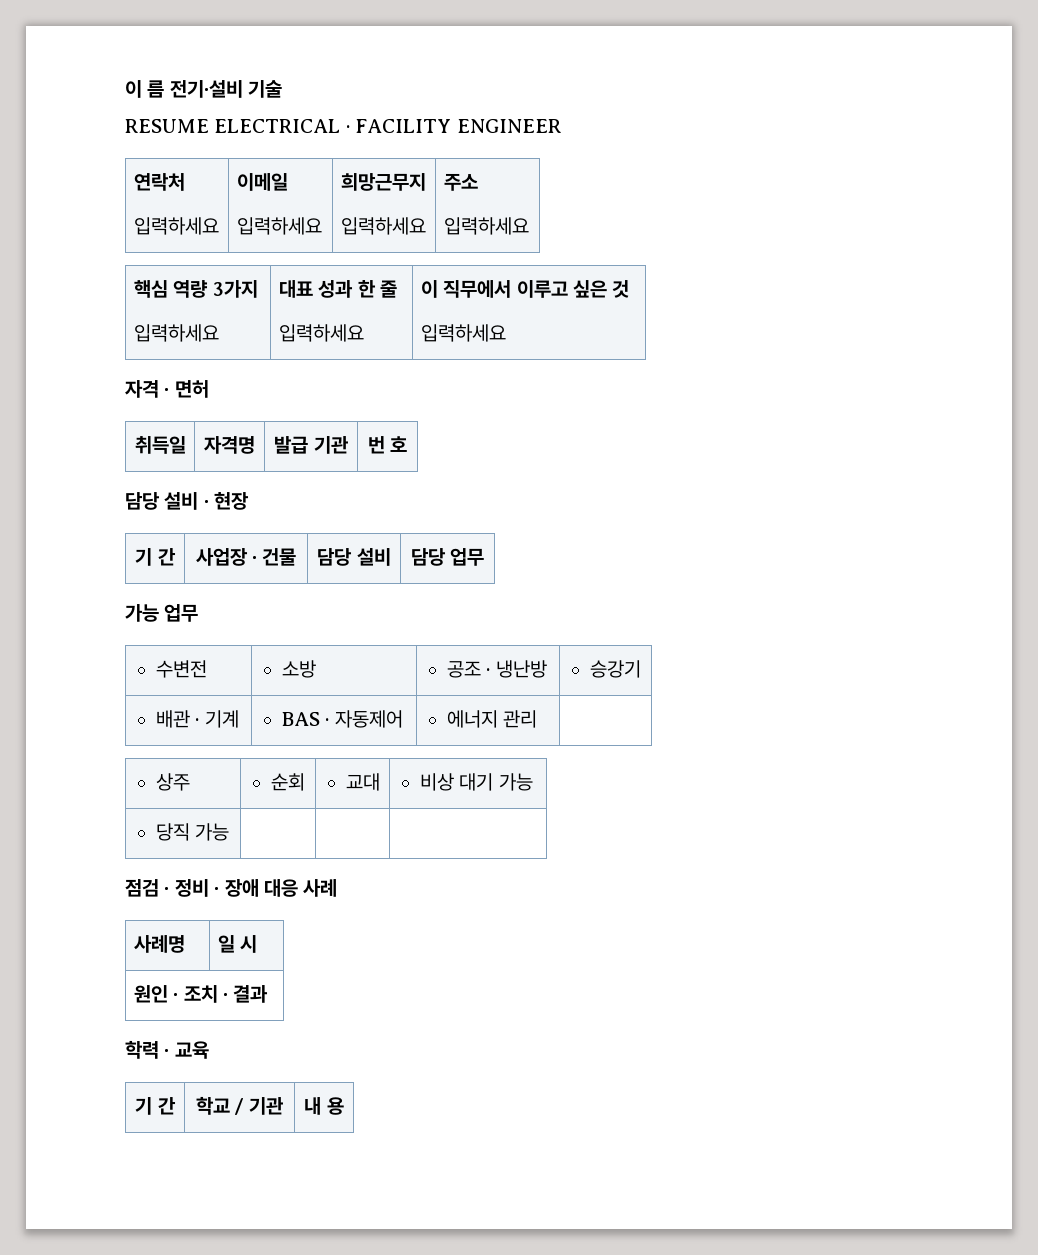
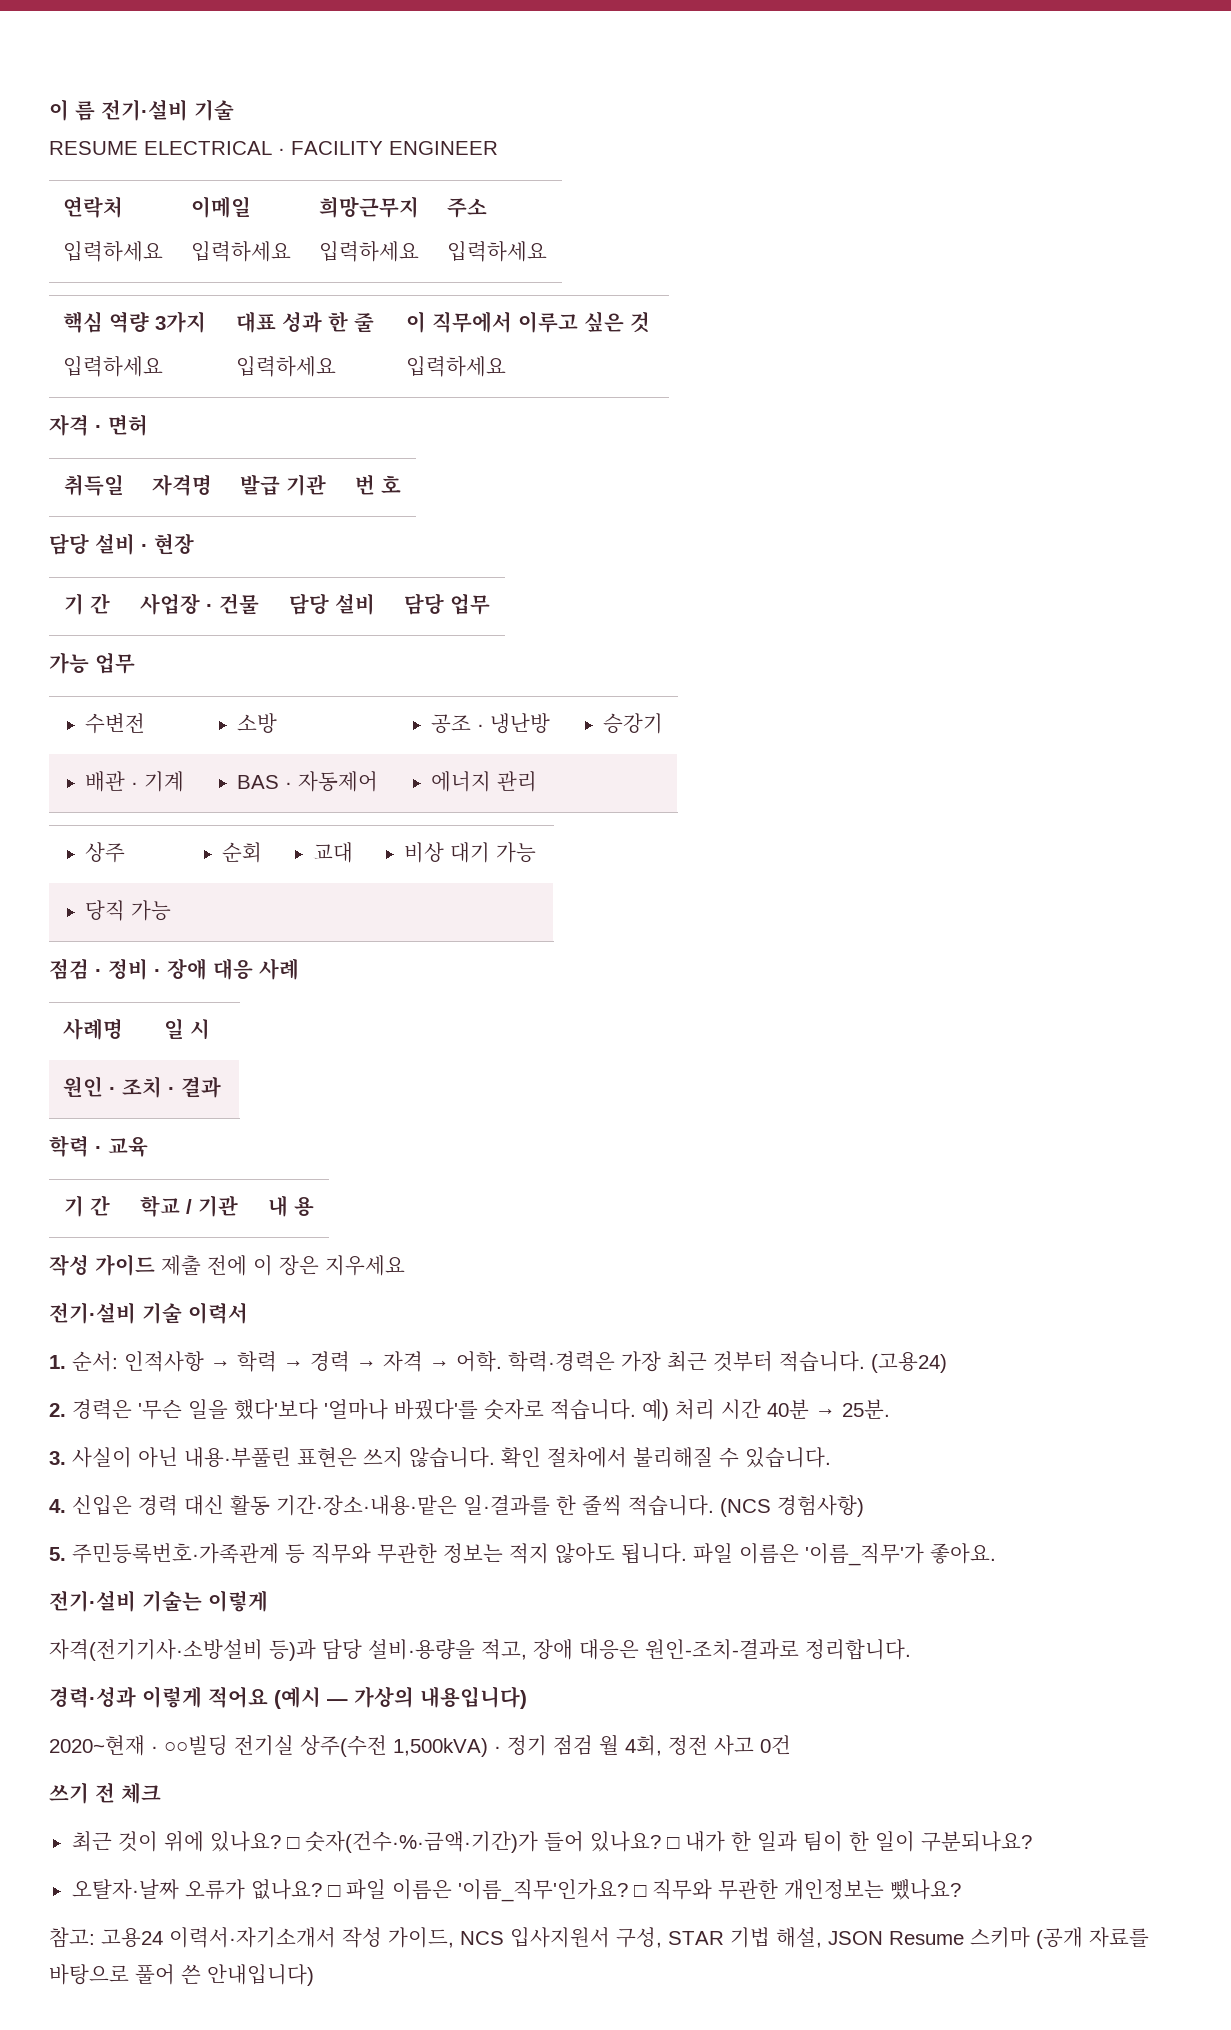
(344, 1106) none -> [49,1254,405,1276] [49,1302,248,1324] [49,1351,947,1373] [49,1399,890,1421] [49,1447,831,1468] [49,1495,864,1517] [49,1543,996,1566] [49,1590,268,1612] [49,1639,911,1661] [49,1686,527,1709] [49,1734,791,1757] [49,1782,161,1804] [71,1831,1032,1853] [71,1879,961,1902] [49,1927,1149,1949] [49,1964,314,1986] // 작성 가이드 제출 전에 이 장은 지우세요 // 전기·설비 기술 이력서 // 1. 순서: 인적사항 → 학력 → 경력 → 자격 → 어학. 학력·경력은 가장 최근 것부터 적습니다. (고용24) // 2. 경력은 '무슨 일을 했다'보다 '얼마나 바꿨다'를 숫자로 적습니다. 예) 처리 시간 40분 → 25분. // 3. 사실이 아닌 내용·부풀린 표현은 쓰지 않습니다. 확인 절차에서 불리해질 수 있습니다. // 4. 신입은 경력 대신 활동 기간·장소·내용·맡은 일·결과를 한 줄씩 적습니다. (NCS 경험사항) // 5. 주민등록번호·가족관계 등 직무와 무관한 정보는 적지 않아도 됩니다. 파일 이름은 '이름_직무'가 좋아요. // 전기·설비 기술는 이렇게 // 자격(전기기사·소방설비 등)과 담당 설비·용량을 적고, 장애 대응은 원인-조치-결과로 정리합니다. // 경력·성과 이렇게 적어요 (예시 — 가상의 내용입니다) // 2020~현재 · ○○빌딩 전기실 상주(수전 1,500kVA) · 정기 점검 월 4회, 정전 사고 0건 // 쓰기 전 체크 // 최근 것이 위에 있나요? □ 숫자(건수·%·금액·기간)가 들어 있나요? □ 내가 한 일과 팀이 한 일이 구분되나요? // 오탈자·날짜 오류가 없나요? □ 파일 이름은 '이름_직무'인가요? □ 직무와 무관한 개인정보는 뺐나요? // 참고: 고용24 이력서·자기소개서 작성 가이드, NCS 입사지원서 구성, STAR 기법 해설, JSON Resume 스키마 (공개 자료를 바탕으로 풀어 쓴 안내입니다)

